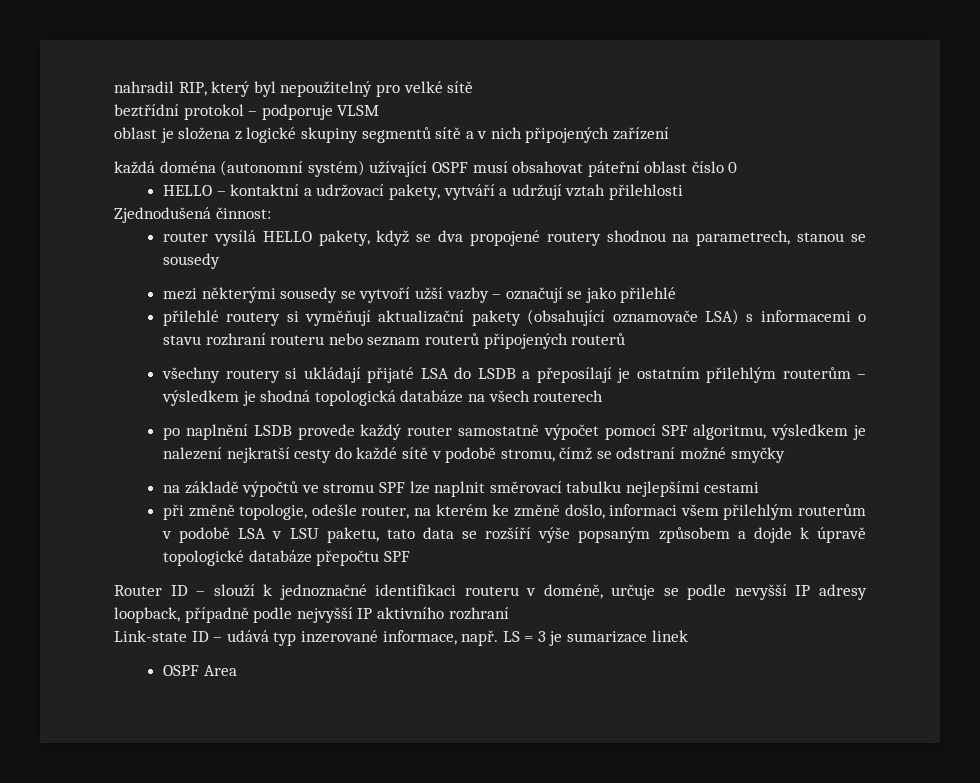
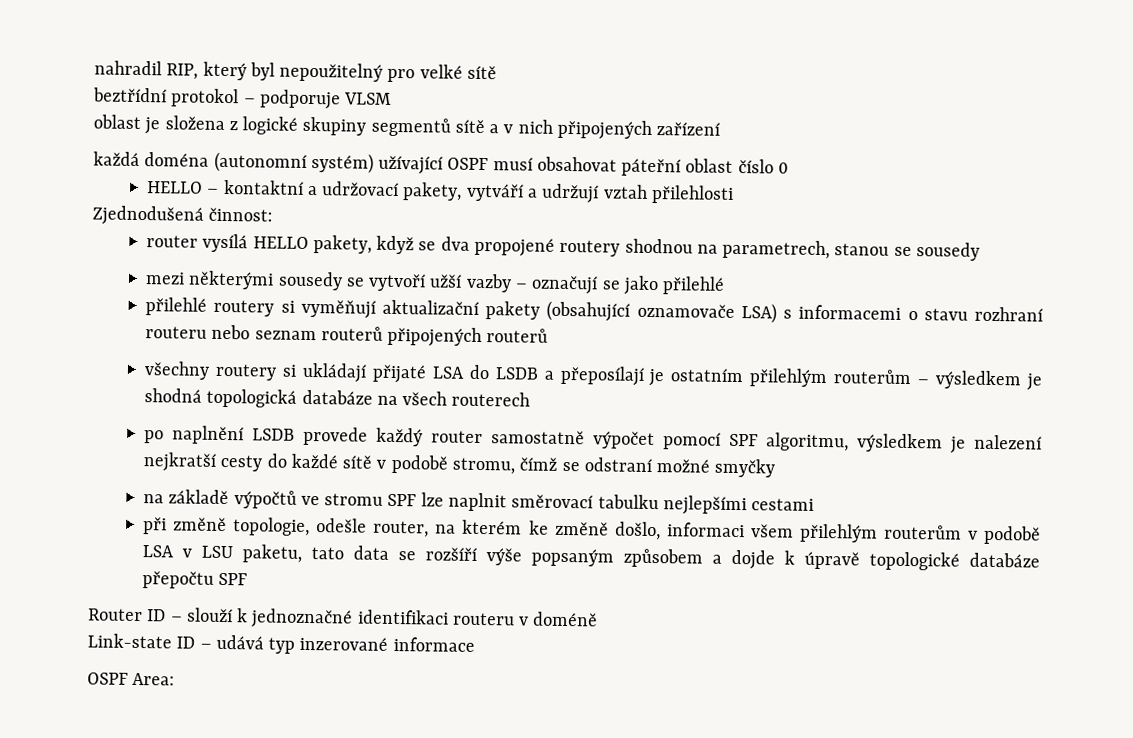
[543,584,867,600] [114,607,509,623] doméně, určuje se podle nevyšší IP adresy loopback, případně podle nejvyšší IP aktivního rozhraní -> [532,611,599,627] doméně
[382,630,688,646] [162,665,237,676] informace, např. LS = 3 je sumarizace linek // OSPF Area -> [392,636,475,652] [87,672,176,686] informace // OSPF Area:

